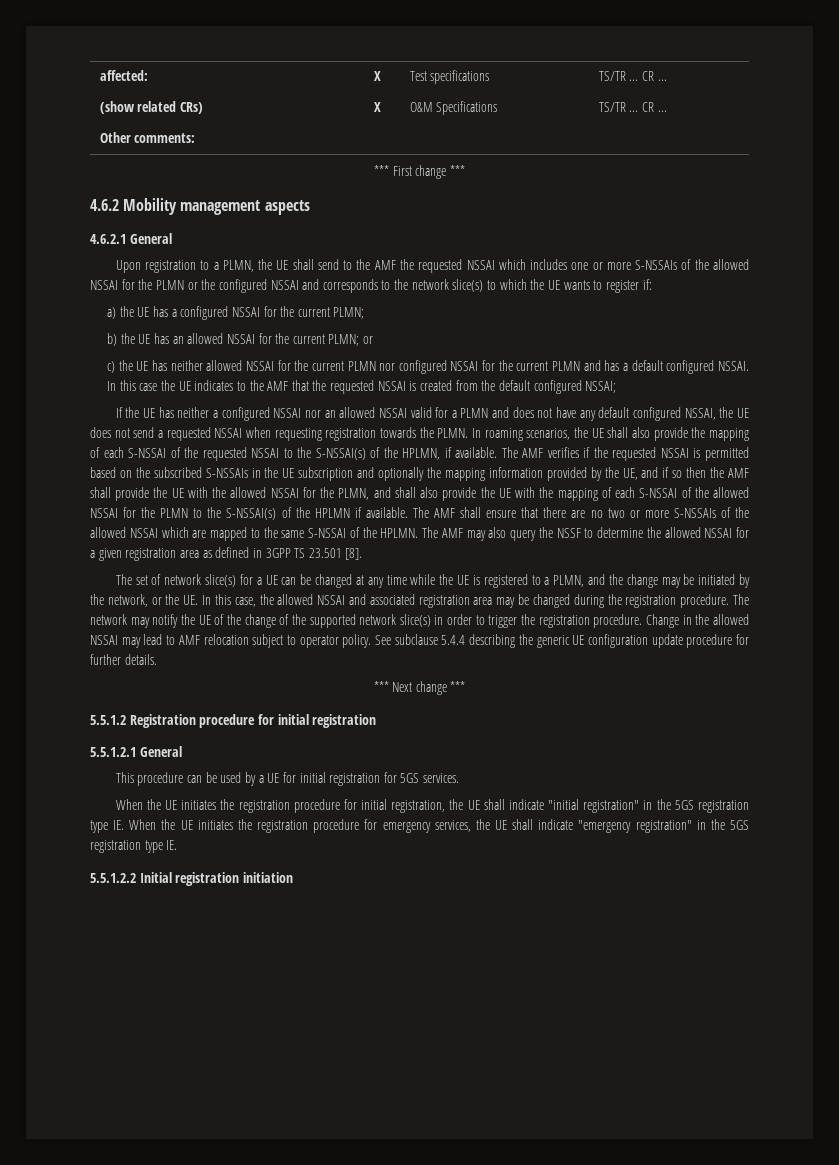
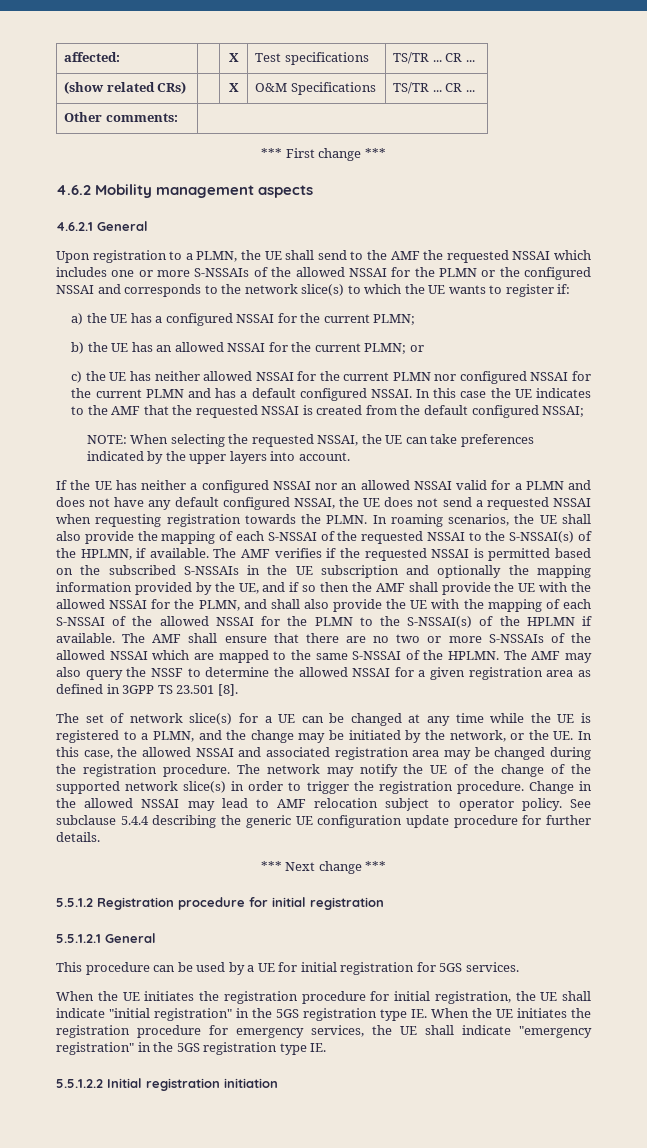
(617, 387) none -> [86,434,534,447] [86,451,350,464] // NOTE: When selecting the requested NSSAI, the UE can take preferences indicated by the upper layers into account.

